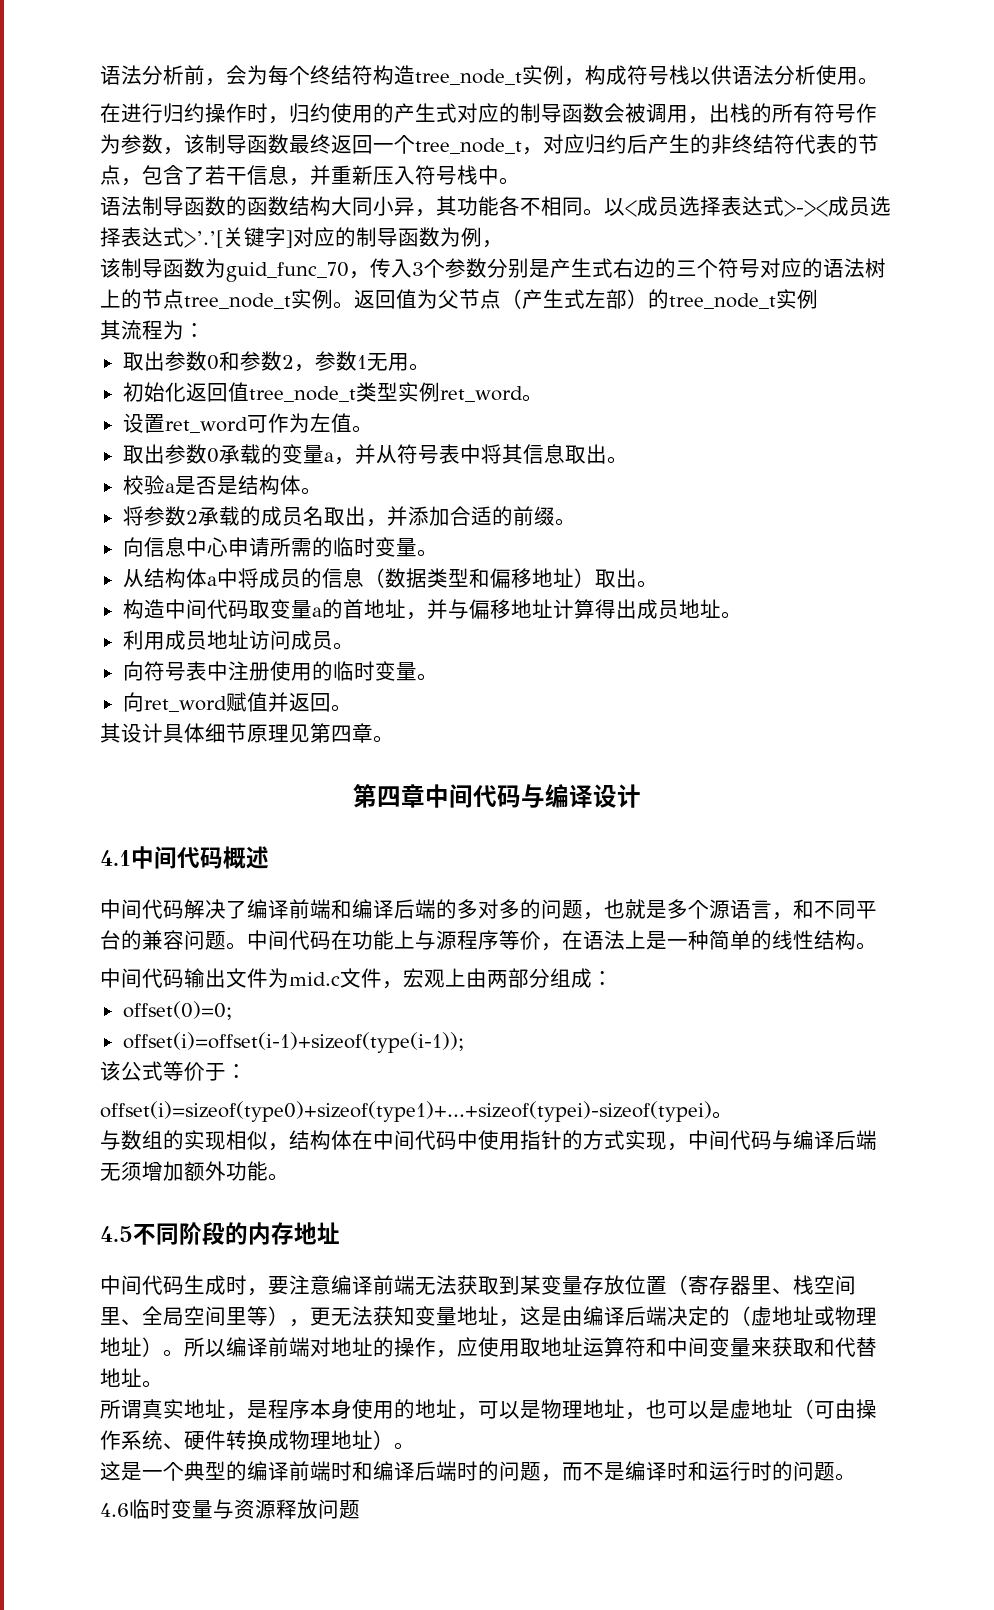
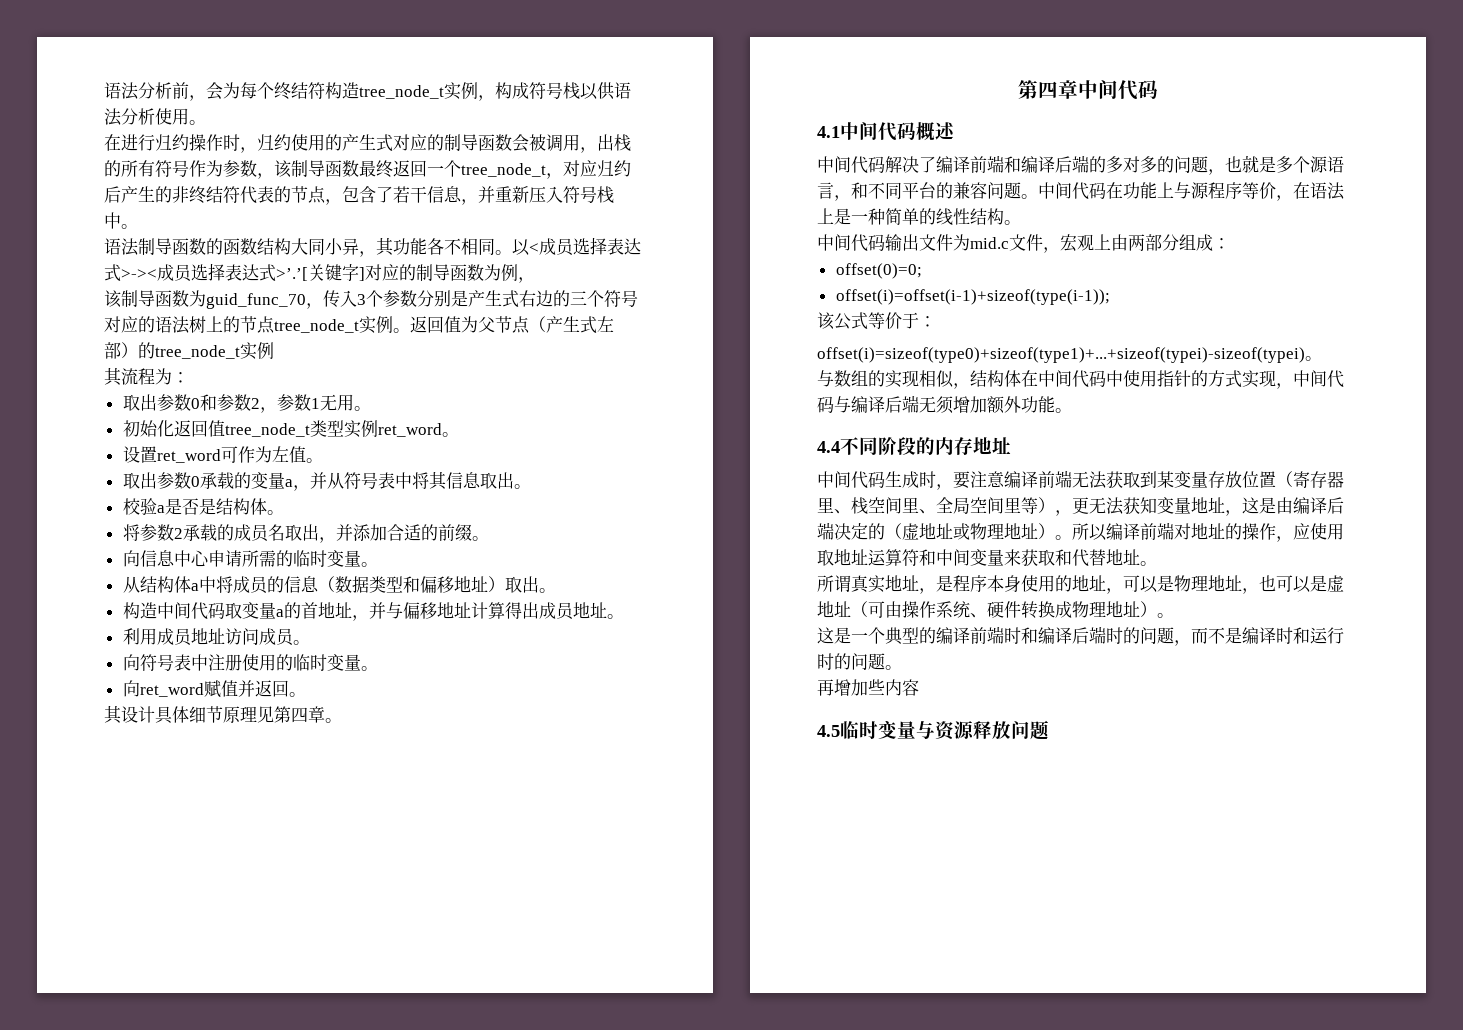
[521,784,641,808] 与编译设计 -> (1158, 89) none
[100,1226,133,1242] 4.5 -> [817,441,840,453] 4.4
[100,1503,129,1517] 4.6 -> [817,679,919,696] [817,725,840,737] 再增加些内容 // 4.5

